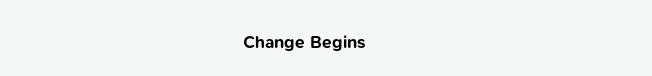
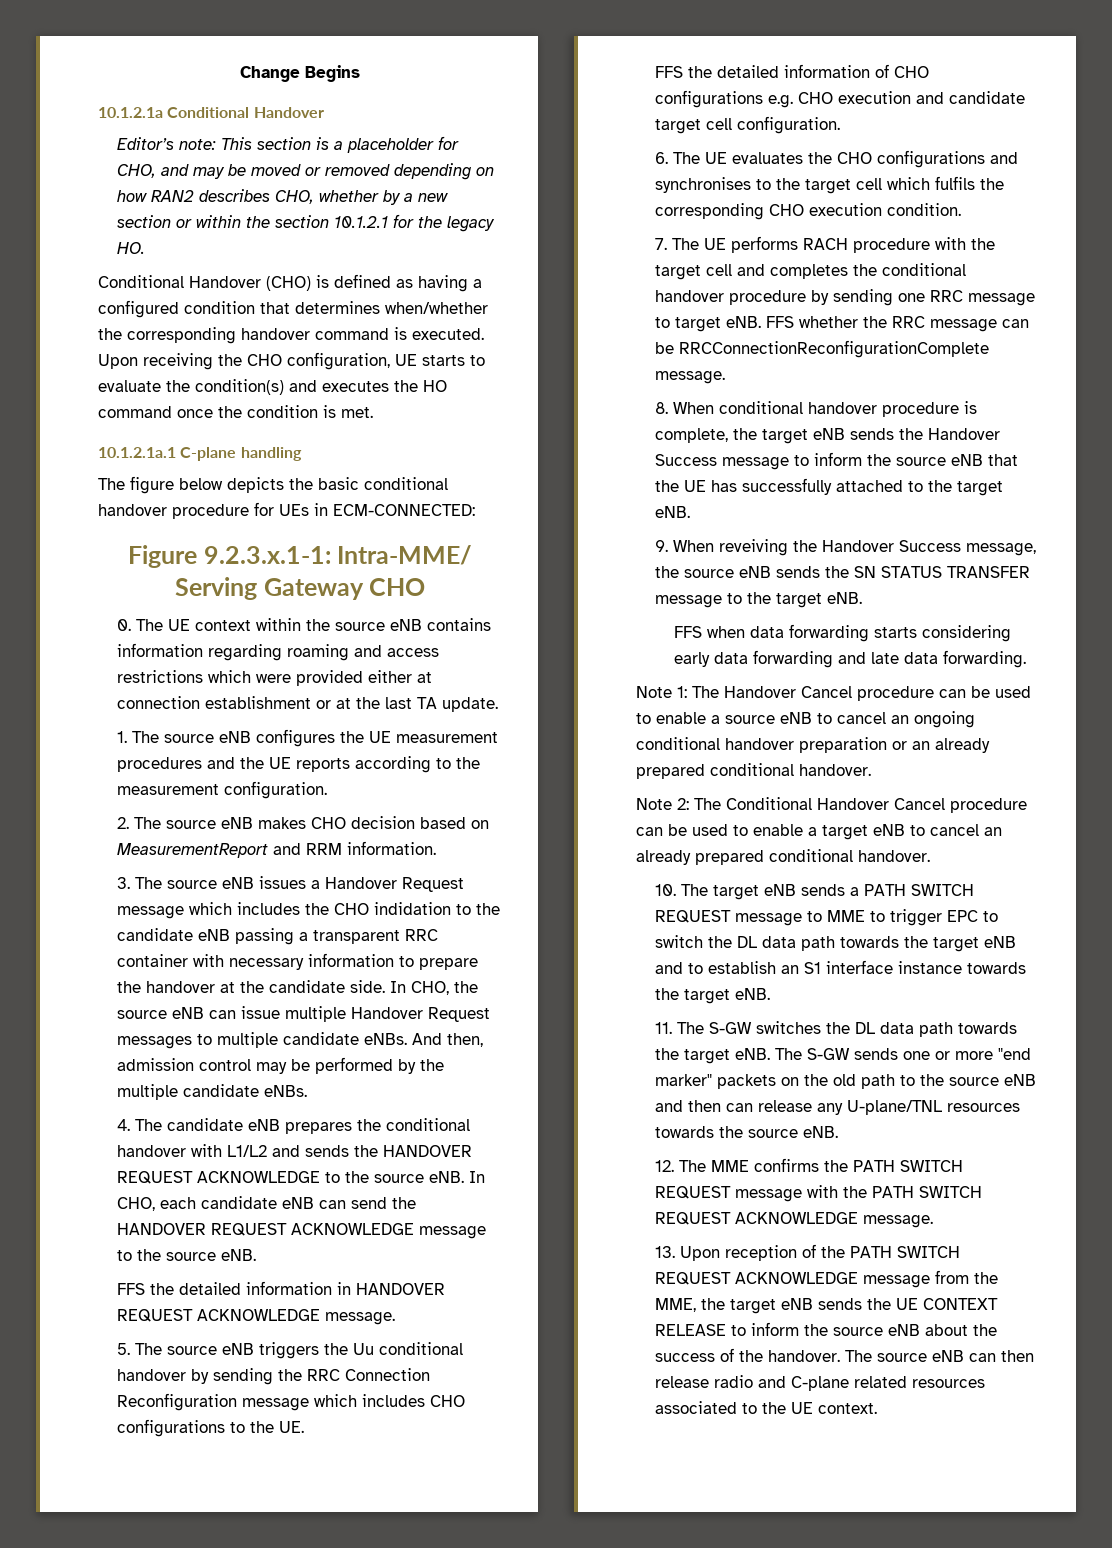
(365, 43) none -> [98,107,324,118] [117,136,460,153] [117,163,495,180] [117,189,449,205] [117,214,496,232] [117,242,146,254] [98,274,482,292] [98,300,488,318] [98,327,484,344] [98,352,485,370] [98,379,447,395] [98,405,373,418] [98,447,302,461] [98,476,448,494] [98,502,475,519] [127,545,473,568] [174,577,426,600] [117,618,492,631] [117,643,440,661] [117,670,433,686] [117,696,499,712] [117,729,499,747] [117,756,481,773] [117,781,328,799] [117,816,490,829] [117,841,437,858] [117,876,465,892] [117,902,501,919] [117,928,439,945] [117,953,479,970] [117,980,479,995] [117,1006,491,1022] [117,1032,484,1049] [117,1057,445,1074] [117,1084,308,1100] [117,1118,471,1134] [117,1144,473,1157] [117,1171,486,1184] [117,1196,417,1211] [117,1223,487,1239] [117,1249,257,1261] [117,1281,446,1295] [117,1309,396,1325] [117,1342,464,1359] [117,1368,431,1385] [117,1393,466,1411] [117,1419,305,1437] [655,64,930,78] [655,90,1026,108] [655,116,841,134] [655,150,1019,168] [655,176,1005,194] [655,203,962,220] [655,236,996,253] [655,263,967,280] [655,289,1036,306] [655,316,1030,332] [655,340,990,358] [655,371,726,384] [655,401,978,417] [655,428,1001,444] [655,452,1019,470] [655,478,1004,496] [655,506,691,518] [655,539,1037,556] [655,566,1031,578] [655,592,863,608] [674,624,1012,642] [674,650,1027,668] [636,686,1031,701] [636,711,975,728] [636,737,990,753] [636,763,871,779] [636,797,1027,813] [636,824,1002,840] [636,849,930,865] [655,884,975,900] [655,909,999,926] [655,935,1017,952] [655,960,1027,974] [655,988,771,1004] [655,1021,1018,1037] [655,1048,1032,1064] [655,1074,1037,1089] [655,1100,1021,1115] [655,1126,839,1138] [655,1158,964,1172] [655,1185,983,1202] [655,1212,934,1228] [655,1244,961,1261] [655,1270,999,1288] [655,1298,999,1314] [655,1322,998,1336] [655,1348,1035,1362] [655,1375,986,1391] [655,1401,878,1414] // 10.1.2.1a Conditional Handover // Editor’s note: This section is a placeholder for CHO, and may be moved or removed depending on how RAN2 describes CHO, whether by a new section or within the section 10.1.2.1 for the legacy HO. // Conditional Handover (CHO) is defined as having a configured condition that determines when/whether the corresponding handover command is executed. Upon receiving the CHO configuration, UE starts to evaluate the condition(s) and executes the HO command once the condition is met. // 10.1.2.1a.1 C-plane handling // The figure below depicts the basic conditional handover procedure for UEs in ECM-CONNECTED: // Figure 9.2.3.x.1-1: Intra-MME/ Serving Gateway CHO // 0. The UE context within the source eNB contains information regarding roaming and access restrictions which were provided either at connection establishment or at the last TA update. // 1. The source eNB configures the UE measurement procedures and the UE reports according to the measurement configuration. // 2. The source eNB makes CHO decision based on MeasurementReport and RRM information. // 3. The source eNB issues a Handover Request message which includes the CHO indidation to the candidate eNB passing a transparent RRC container with necessary information to prepare the handover at the candidate side. In CHO, the source eNB can issue multiple Handover Request messages to multiple candidate eNBs. And then, admission control may be performed by the multiple candidate eNBs. // 4. The candidate eNB prepares the conditional handover with L1/L2 and sends the HANDOVER REQUEST ACKNOWLEDGE to the source eNB. In CHO, each candidate eNB can send the HANDOVER REQUEST ACKNOWLEDGE message to the source eNB. // FFS the detailed information in HANDOVER REQUEST ACKNOWLEDGE message. // 5. The source eNB triggers the Uu conditional handover by sending the RRC Connection Reconfiguration message which includes CHO configurations to the UE. // FFS the detailed information of CHO configurations e.g. CHO execution and candidate target cell configuration. // 6. The UE evaluates the CHO configurations and synchronises to the target cell which fulfils the corresponding CHO execution condition. // 7. The UE performs RACH procedure with the target cell and completes the conditional handover procedure by sending one RRC message to target eNB. FFS whether the RRC message can be RRCConnectionReconfigurationComplete message. // 8. When conditional handover procedure is complete, the target eNB sends the Handover Success message to inform the source eNB that the UE has successfully attached to the target eNB. // 9. When reveiving the Handover Success message, the source eNB sends the SN STATUS TRANSFER message to the target eNB. // FFS when data forwarding starts considering early data forwarding and late data forwarding. // Note 1: The Handover Cancel procedure can be used to enable a source eNB to cancel an ongoing conditional handover preparation or an already prepared conditional handover. // Note 2: The Conditional Handover Cancel procedure can be used to enable a target eNB to cancel an already prepared conditional handover. // 10. The target eNB sends a PATH SWITCH REQUEST message to MME to trigger EPC to switch the DL data path towards the target eNB and to establish an S1 interface instance towards the target eNB. // 11. The S-GW switches the DL data path towards the target eNB. The S-GW sends one or more "end marker" packets on the old path to the source eNB and then can release any U-plane/TNL resources towards the source eNB. // 12. The MME confirms the PATH SWITCH REQUEST message with the PATH SWITCH REQUEST ACKNOWLEDGE message. // 13. Upon reception of the PATH SWITCH REQUEST ACKNOWLEDGE message from the MME, the target eNB sends the UE CONTEXT RELEASE to inform the source eNB about the success of the handover. The source eNB can then release radio and C-plane related resources associated to the UE context.

